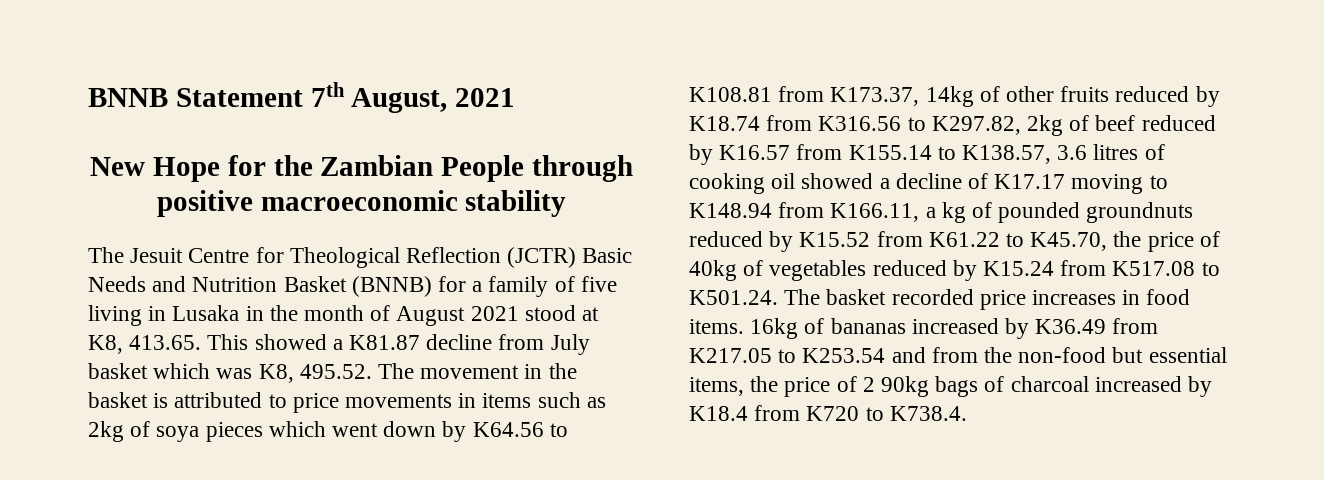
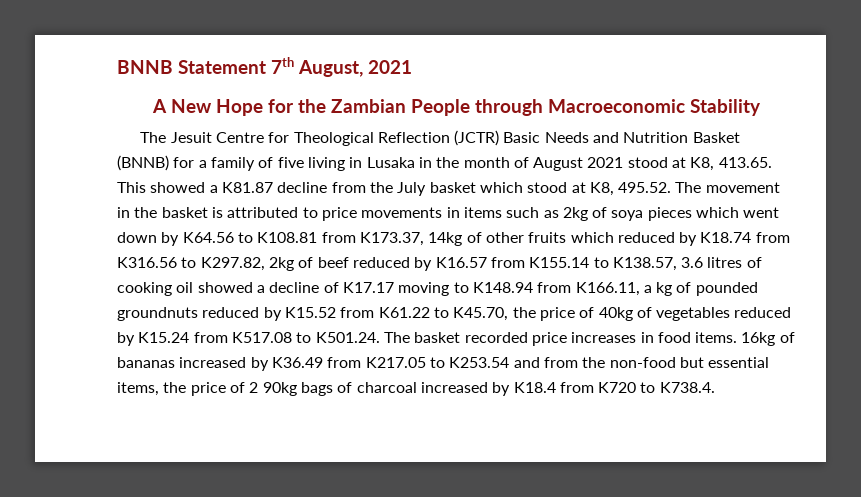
(516, 97) none -> [151,99,167,113] A
[156,190,567,217] positive macroeconomic stability -> [547,99,761,116] Macroeconomic Stability
(545, 342) none -> [369,182,393,193] the
[216,368,253,379] was -> [527,182,586,193] stood at
(1110, 94) none -> [570,232,614,243] which

